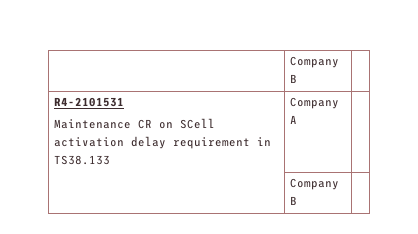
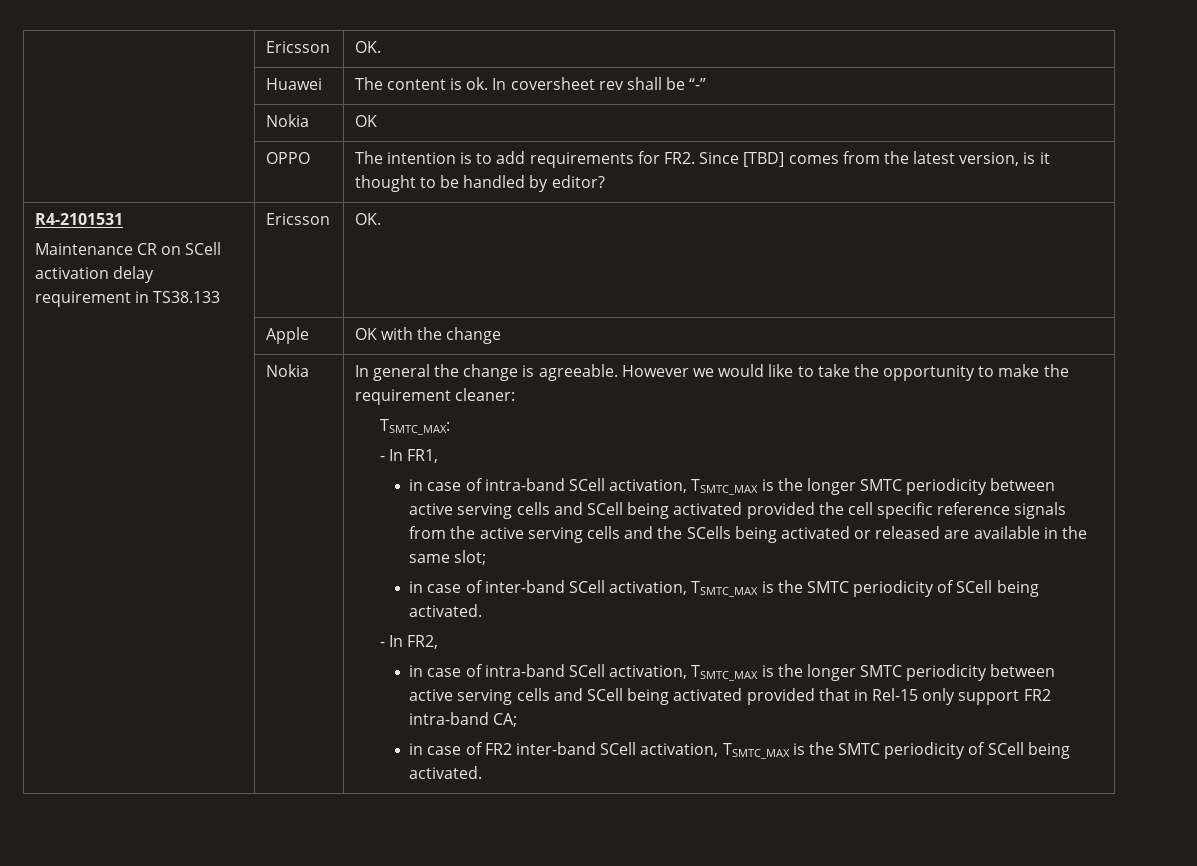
[290,56,340,68] [290,74,298,83] | Company B | -> [265,41,330,53] [354,41,381,53] [265,78,322,90] [354,77,707,90] [265,114,309,127] [354,115,377,127] [265,152,310,164] [354,151,1050,168] [354,175,605,192] | Ericsson | OK. // | Huawei | The content is ok. In coversheet rev shall be “-” // | Nokia | OK // | OPPO | The intention is to add requirements for FR2. Since [TBD] comes from the latest version, is it thought to be handled by editor?
[290,97,340,109] [290,115,298,124] [290,178,340,190] [290,196,298,205] Company A | // | Company B | -> [265,213,330,225] [354,213,381,225] [265,327,309,344] [354,327,502,344] [265,364,309,377] [354,364,1069,381] [354,388,515,405] [379,419,450,435] [379,449,439,463] [409,478,1056,495] [409,502,1067,519] [409,526,1088,543] [409,550,487,565] [409,580,1039,597] [409,604,483,617] [379,635,439,649] [409,664,1056,681] [409,688,1051,705] [409,712,518,727] [409,742,1070,759] [409,766,483,779] Ericsson | OK. // | Apple | OK with the change // | Nokia | In general the change is agreeable. However we would like to take the opportunity to make the requirement cleaner: // TSMTC_MAX: // - In FR1, // in case of intra-band SCell activation, TSMTC_MAX is the longer SMTC periodicity between active serving cells and SCell being activated provided the cell specific reference signals from the active serving cells and the SCells being activated or released are available in the same slot; // in case of inter-band SCell activation, TSMTC_MAX is the SMTC periodicity of SCell being activated. // - In FR2, // in case of intra-band SCell activation, TSMTC_MAX is the longer SMTC periodicity between active serving cells and SCell being activated provided that in Rel-15 only support FR2 intra-band CA; // in case of FR2 inter-band SCell activation, TSMTC_MAX is the SMTC periodicity of SCell being activated.

